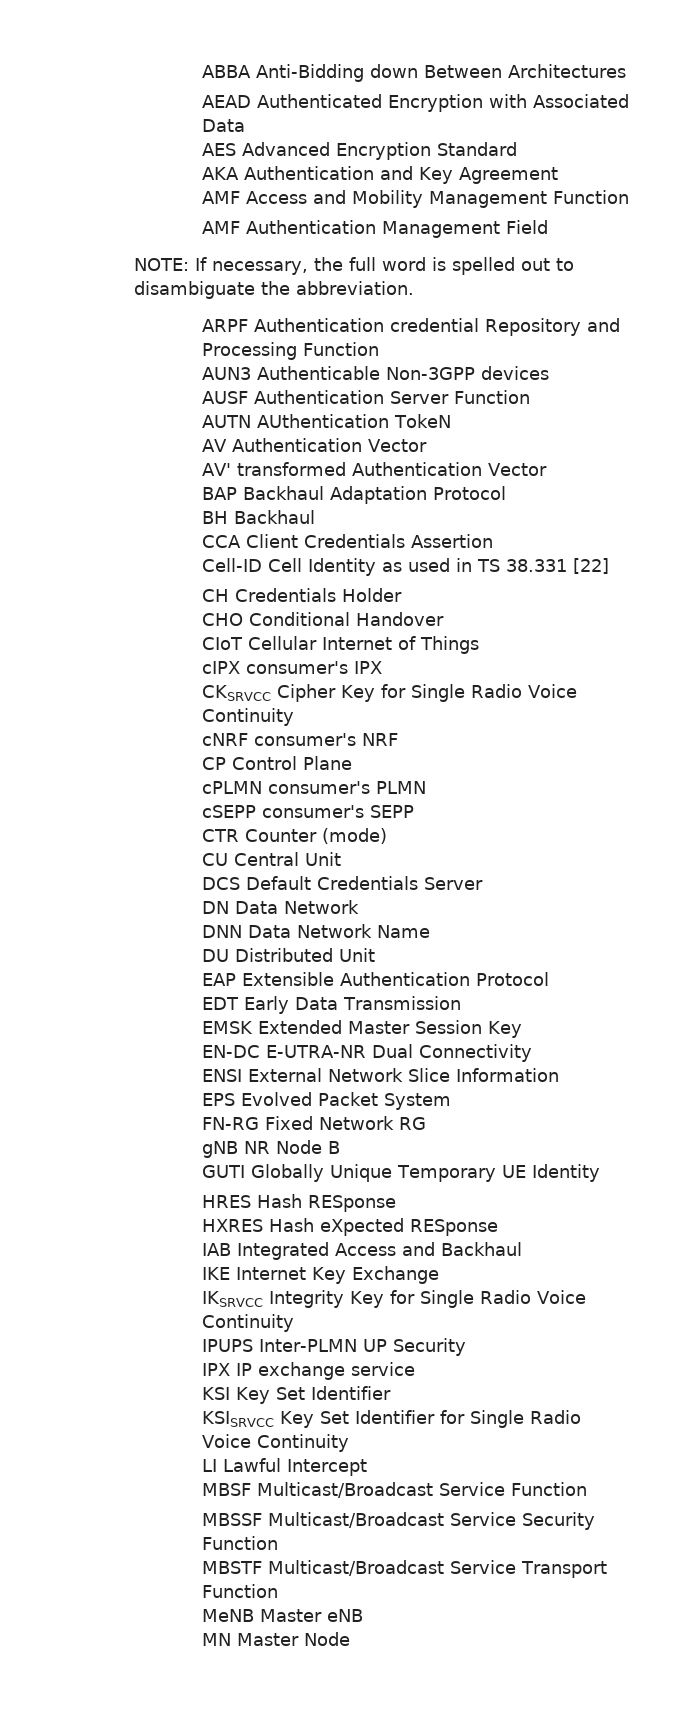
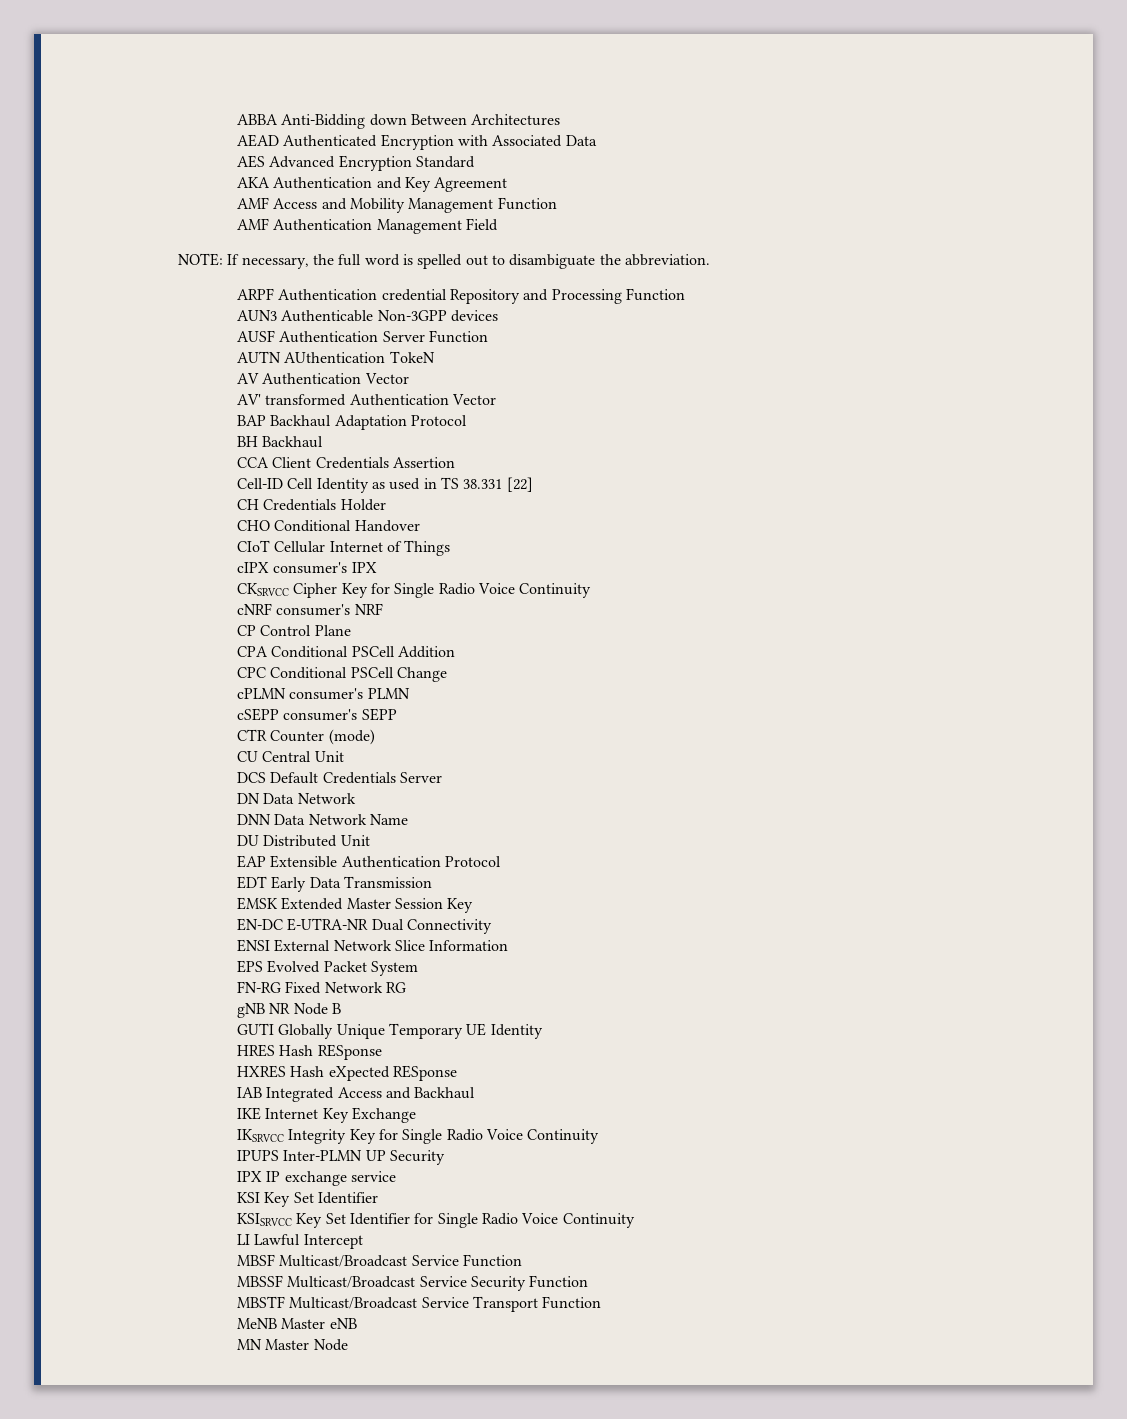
(352, 763) none -> [236,646,455,658] [236,667,447,682] // CPA Conditional PSCell Addition // CPC Conditional PSCell Change

